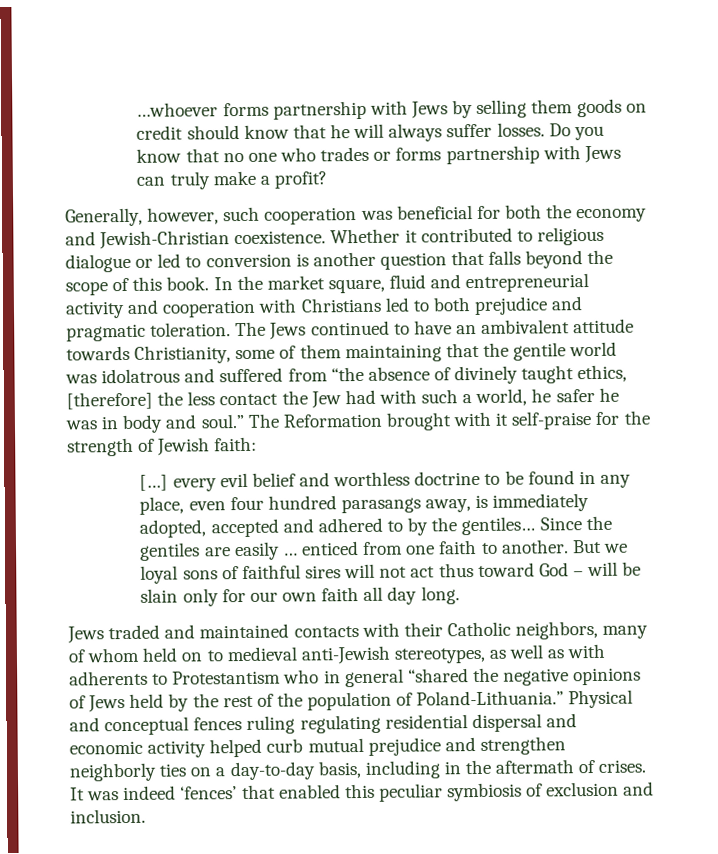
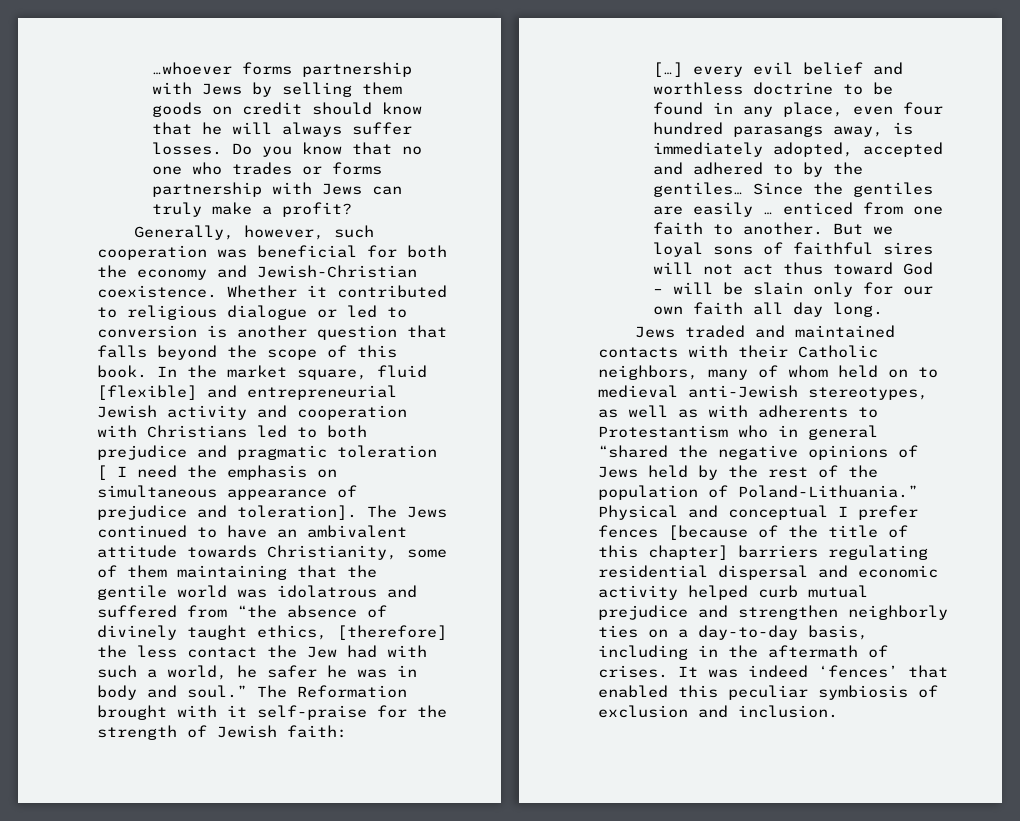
(427, 281) none -> [97,385,197,400] [flexible]
(590, 283) none -> [97,405,157,418] Jewish
[150,322,232,337] toleration. -> [337,445,437,458] [97,465,337,480] [97,485,357,500] [97,505,357,520] toleration [ I need the emphasis on simultaneous appearance of prejudice and toleration].
[193,715,296,734] fences ruling -> [838,505,918,520] [598,525,908,540] [598,545,818,560] I prefer fences [because of the title of this chapter] barriers

